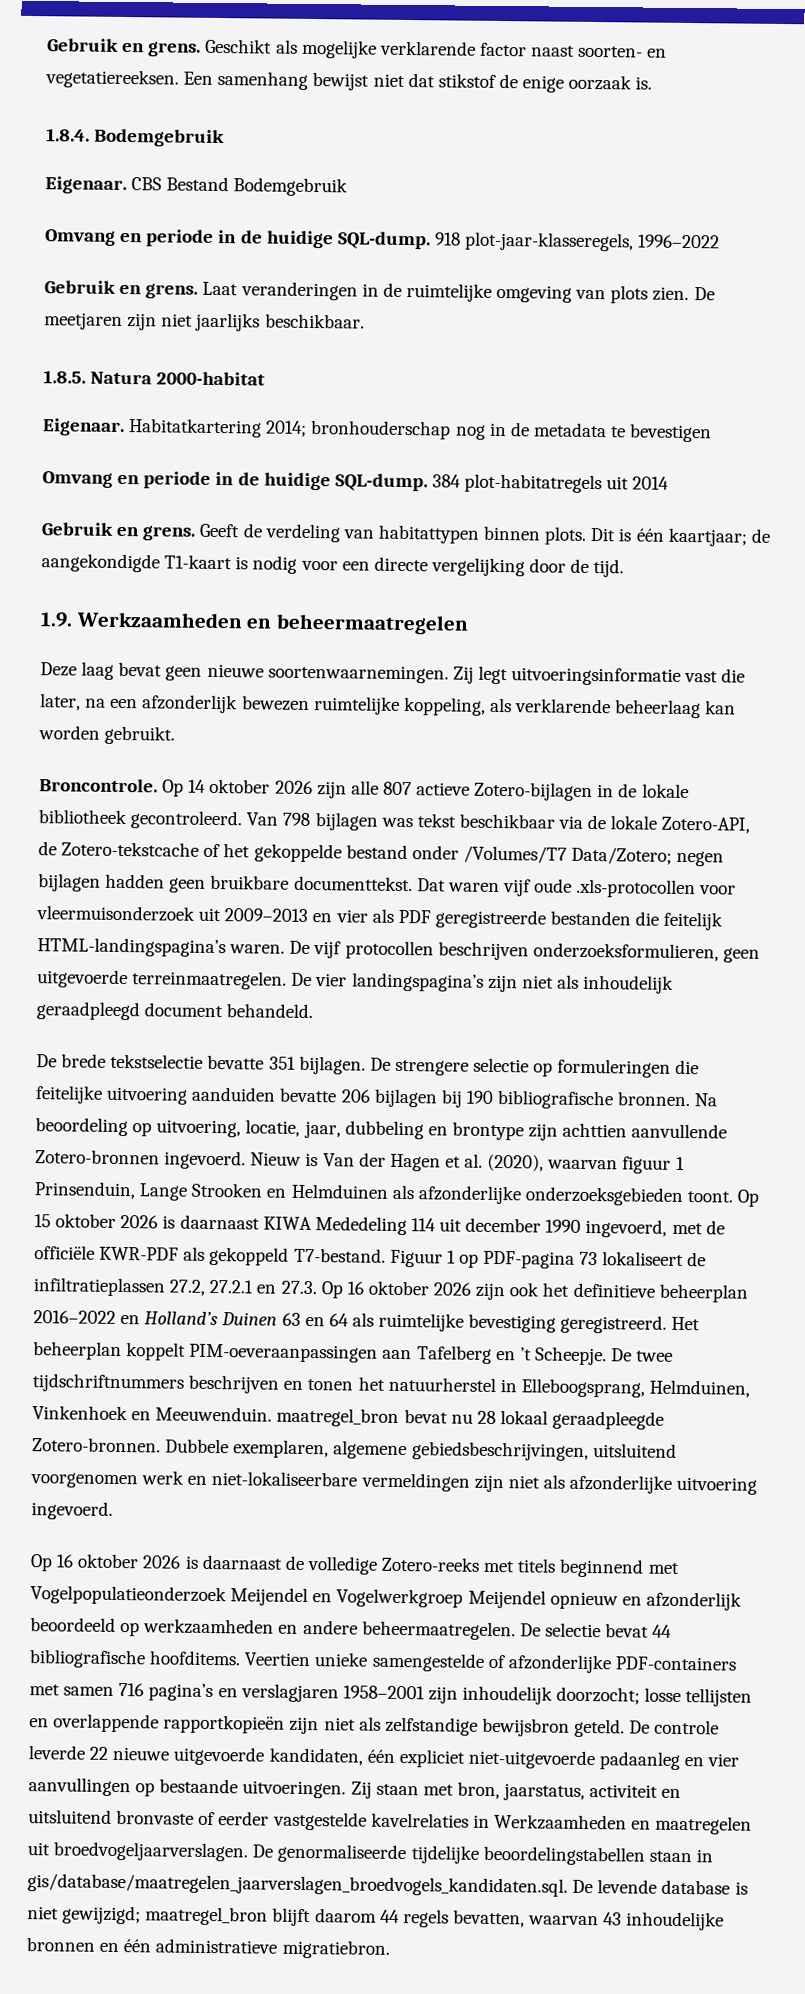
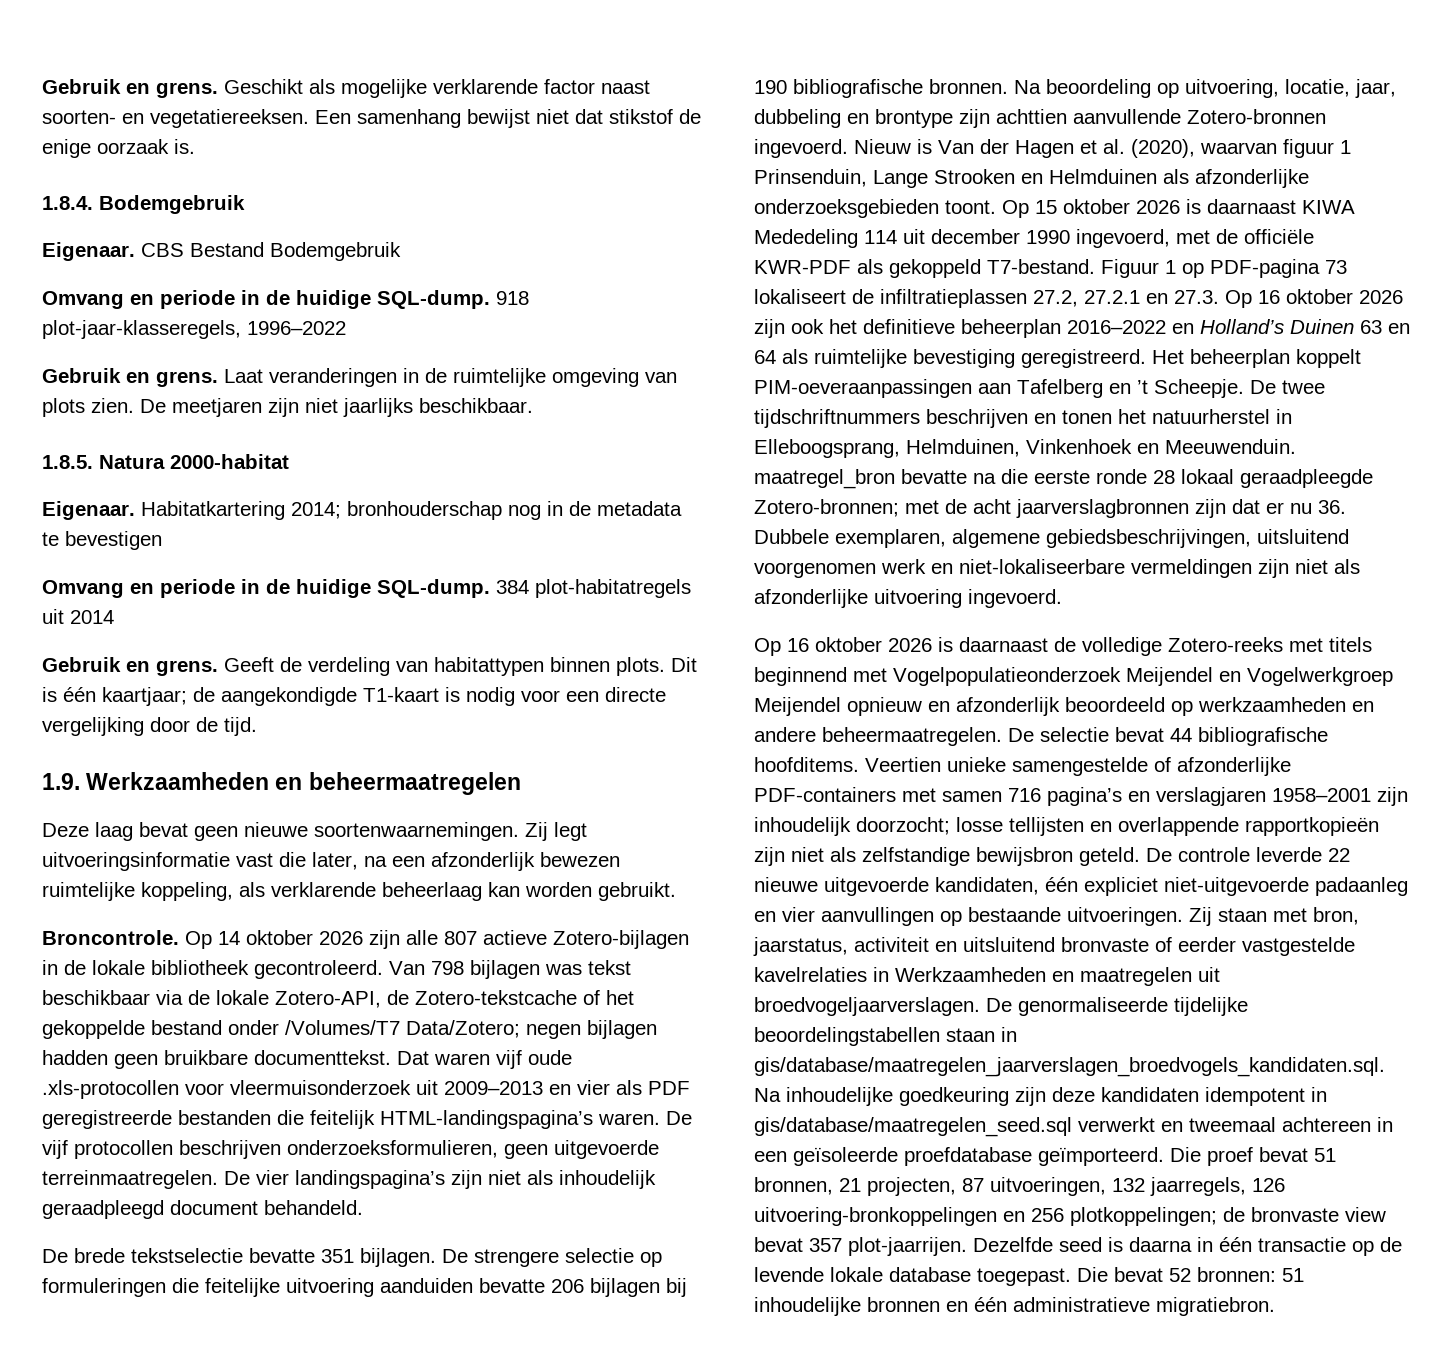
[403,1409,665,1430] [32,1437,161,1453] bevat nu 28 lokaal geraadpleegde Zotero-bronnen. -> [901,469,1373,488] [754,499,1346,518] bevatte na die eerste ronde 28 lokaal geraadpleegde Zotero-bronnen; met de acht jaarverslagbronnen zijn dat er nu 36.
[572,1879,748,1895] [27,1905,623,1928] De levende database is niet gewijzigd; maatregel_bron blijft daarom 44 regels bevatten, waarvan 43 -> [754,1087,1327,1106] [754,1117,1393,1137] [754,1147,1336,1166] [754,1177,1285,1196] [754,1207,1386,1226] [754,1237,1402,1256] [754,1267,1304,1286] Na inhoudelijke goedkeuring zijn deze kandidaten idempotent in gis/database/maatregelen_seed.sql verwerkt en tweemaal achtereen in een geïsoleerde proefdatabase geïmporteerd. Die proef bevat 51 bronnen, 21 projecten, 87 uitvoeringen, 132 jaarregels, 126 uitvoering-bronkoppelingen en 256 plotkoppelingen; de bronvaste view bevat 357 plot-jaarrijen. Dezelfde seed is daarna in één transactie op de levende lokale database toegepast. Die bevat 52 bronnen: 51

